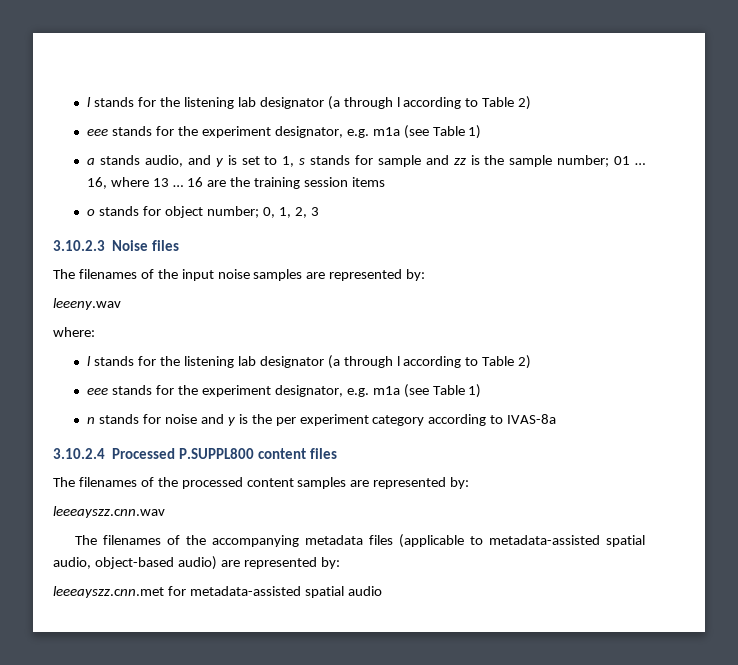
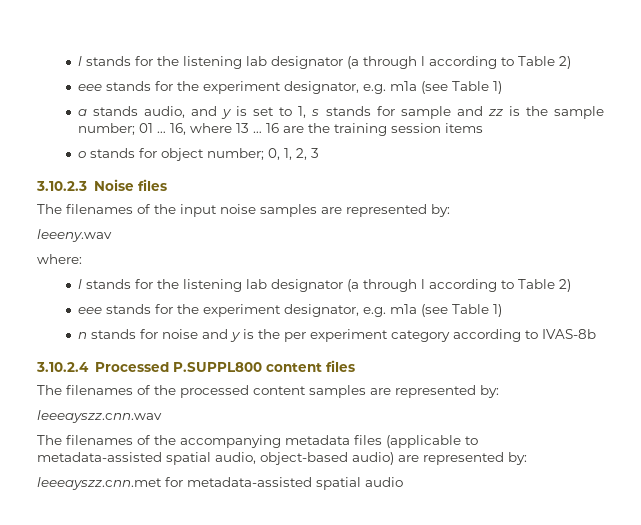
[507,414,557,424] IVAS-8a -> [541,329,596,339] IVAS-8b

